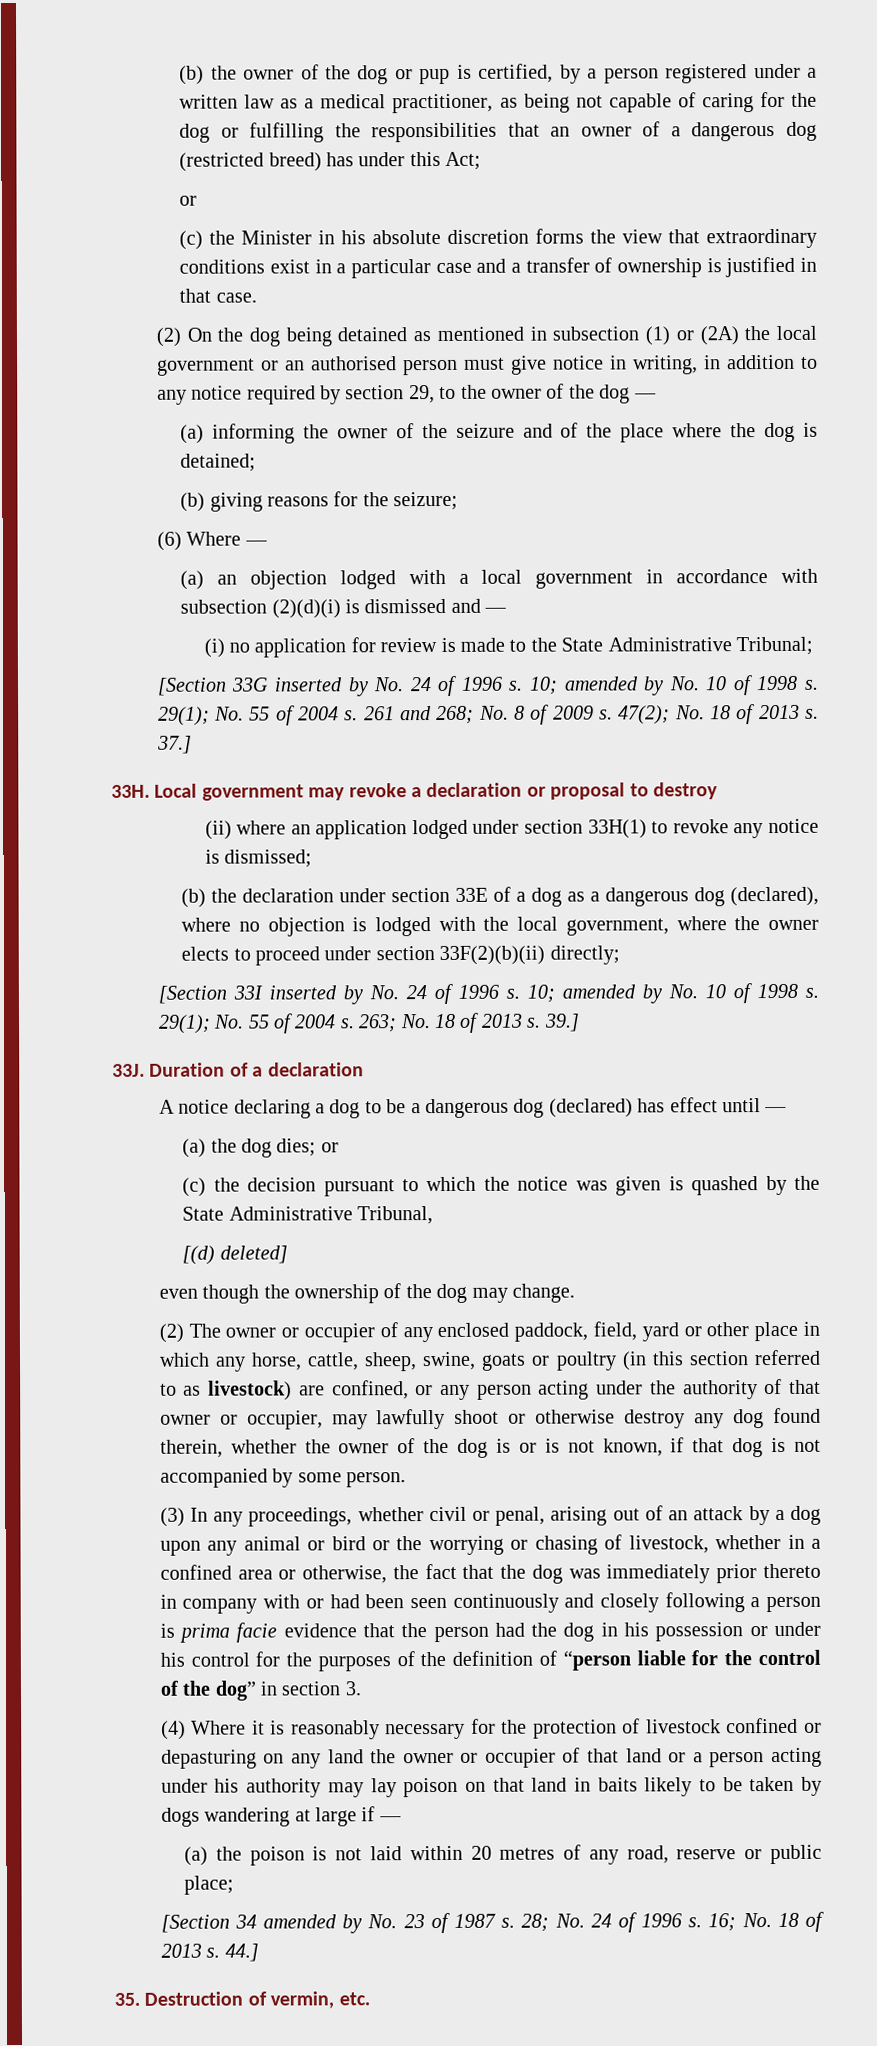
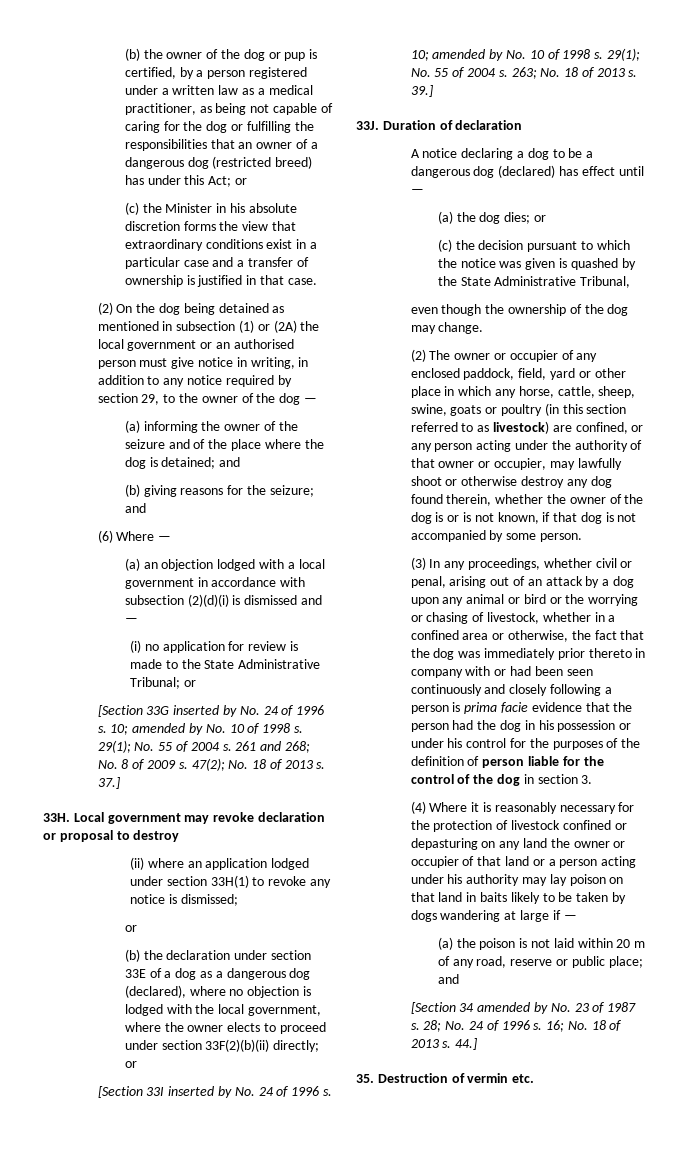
(482, 160) // -> (232, 181) none
(257, 462) none -> [219,457,241,467] and
(459, 501) none -> [124,503,146,513] and
(813, 646) none -> [183,680,196,687] or
[411,787,422,798] a -> (255, 817) none
(312, 858) none -> [124,925,137,932] // or
(620, 955) none -> [124,1061,137,1068] or
[252,1066,264,1077] a -> (453, 125) none
[182,1245,288,1265] // [(d) deleted] -> (631, 282) none
[562,1650,631,1671] “person -> [482,759,525,768] person
[214,1680,257,1701] dog” -> [496,774,520,786] dog
[499,1847,556,1860] metres -> [634,941,646,948] m
(235, 1885) none -> [437,974,459,984] and
[270,1991,335,2009] vermin, -> [467,1073,509,1083] vermin

